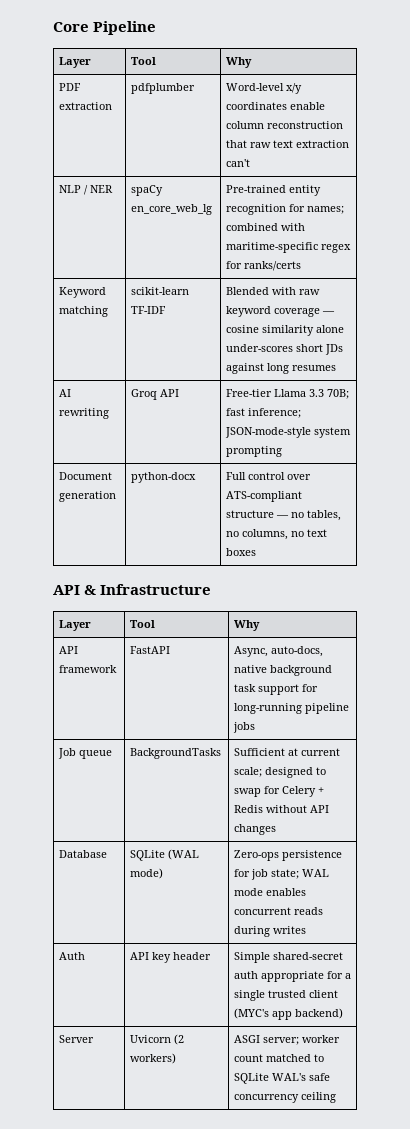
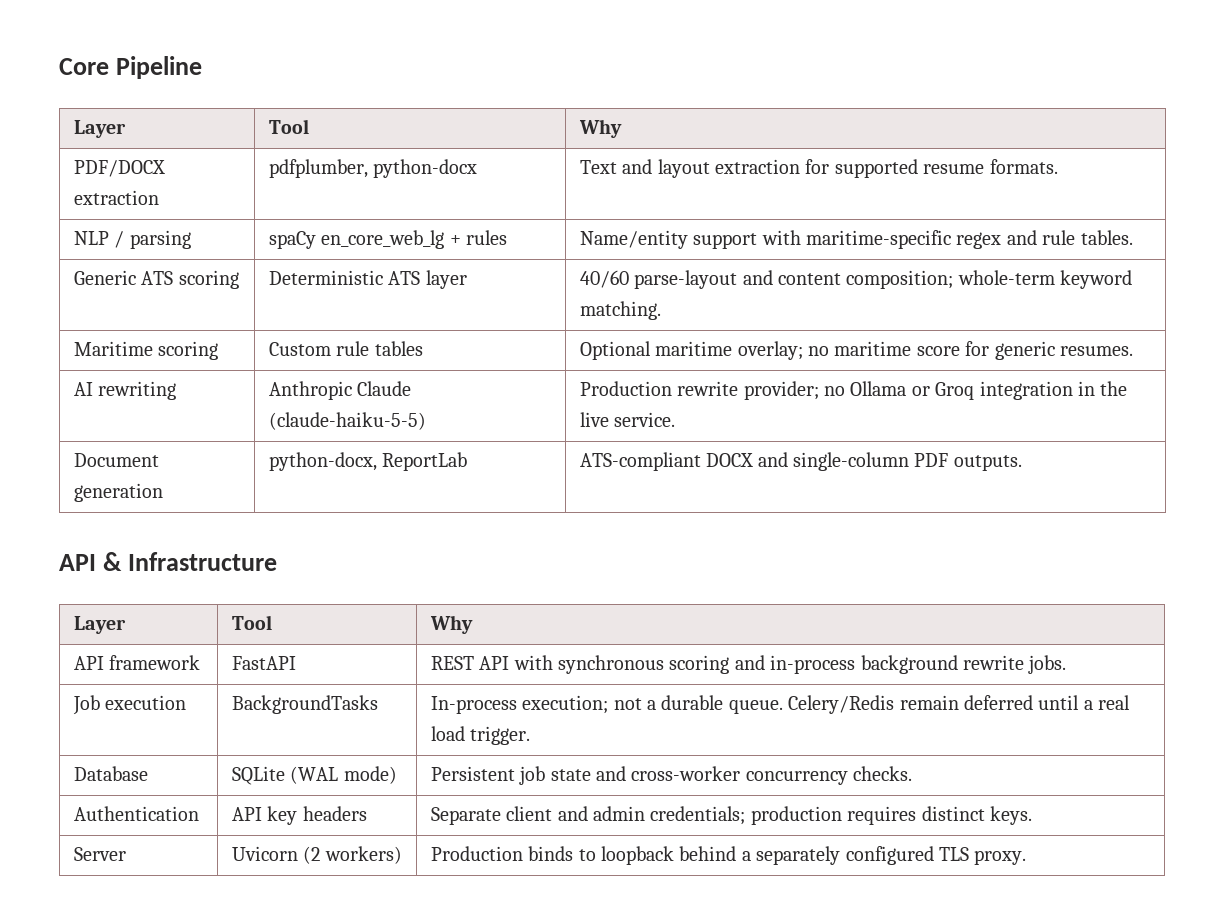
[58,83,81,91] PDF -> [73,160,165,177] PDF/DOCX
[130,83,195,94] [225,83,302,94] [225,102,325,110] [225,121,343,129] [225,140,349,148] [225,159,250,167] pdfplumber | Word-level x/y coordinates enable column reconstruction that raw text extraction can't -> [268,159,478,178] [579,159,1058,178] pdfplumber, python-docx | Text and layout extraction for supported resume formats.
[89,185,113,193] NER -> [129,230,191,249] parsing
[225,185,321,196] [225,204,344,215] [225,223,305,231] [225,242,351,253] [225,261,301,271] [58,287,106,298] [58,306,108,317] [130,287,189,295] [130,306,166,314] [225,287,320,295] [225,306,335,317] [225,325,344,336] [225,344,343,355] [225,363,336,374] [58,389,71,397] [58,408,109,419] [130,389,179,400] [225,389,349,399] [225,408,301,418] [224,427,351,438] [225,446,282,457] [58,472,112,480] [58,491,116,502] [130,472,196,483] [225,472,311,480] [225,491,302,502] [225,510,341,521] [225,529,327,540] [225,548,256,556] | Pre-trained entity recognition for names; combined with maritime-specific regex for ranks/certs // Keyword matching | scikit-learn TF-IDF | Blended with raw keyword coverage — cosine similarity alone under-scores short JDs against long resumes // AI rewriting | Groq API | Free-tier Llama 3.3 70B; fast inference; JSON-mode-style system prompting // Document generation | python-docx | Full control over ATS-compliant structure — no tables, no columns, no text boxes -> [449,230,508,245] [579,230,1133,249] [73,270,239,289] [268,270,467,289] [579,270,1133,289] [579,301,661,320] [73,341,219,360] [268,341,423,356] [579,341,1134,360] [73,381,177,400] [268,381,412,400] [268,412,426,430] [579,381,1128,400] [579,412,676,427] [73,453,159,467] [73,483,163,502] [268,452,468,471] [579,452,1022,471] + rules | Name/entity support with maritime-specific regex and rule tables. // Generic ATS scoring | Deterministic ATS layer | 40/60 parse-layout and content composition; whole-term keyword matching. // Maritime scoring | Custom rule tables | Optional maritime overlay; no maritime score for generic resumes. // AI rewriting | Anthropic Claude (claude-haiku-5-5) | Production rewrite provider; no Ollama or Groq integration in the live service. // Document generation | python-docx, ReportLab | ATS-compliant DOCX and single-column PDF outputs.
[233,646,323,657] [233,665,332,676] [233,684,318,695] [233,703,349,714] [232,722,255,733] Async, auto-docs, native background task support for long-running pipeline jobs -> [430,655,1067,674] REST API with synchronous scoring and in-process background rewrite jobs.
[78,750,112,759] queue -> [105,695,187,710] execution
[233,748,340,756] [233,767,326,778] [233,786,324,797] [233,805,329,813] [233,824,276,835] [58,850,107,858] [129,849,199,861] [129,868,163,879] [233,850,342,861] [233,869,329,880] [233,888,306,896] [233,907,323,915] [233,926,306,937] [58,952,85,960] [129,952,211,963] [233,952,343,963] [233,971,351,982] [233,990,338,1001] [233,1008,343,1020] [58,1035,94,1043] [129,1034,184,1045] [129,1053,176,1064] [233,1035,340,1045] [233,1054,324,1062] [233,1073,330,1084] [233,1092,336,1103] Sufficient at current scale; designed to swap for Celery + Redis without API changes // Database | SQLite (WAL mode) | Zero-ops persistence for job state; WAL mode enables concurrent reads during writes // Auth | API key header | Simple shared-secret auth appropriate for a single trusted client (MYC's app backend) // Server | Uvicorn (2 workers) | ASGI server; worker count matched to SQLite WAL's safe concurrency ceiling -> [430,695,1131,714] [430,726,531,745] [73,766,148,781] [231,766,397,785] [430,766,913,785] [73,806,199,821] [231,806,367,825] [430,806,1033,825] [73,847,126,861] [231,846,402,864] [430,846,1027,865] In-process execution; not a durable queue. Celery/Redis remain deferred until a real load trigger. // Database | SQLite (WAL mode) | Persistent job state and cross-worker concurrency checks. // Authentication | API key headers | Separate client and admin credentials; production requires distinct keys. // Server | Uvicorn (2 workers) | Production binds to loopback behind a separately configured TLS proxy.

